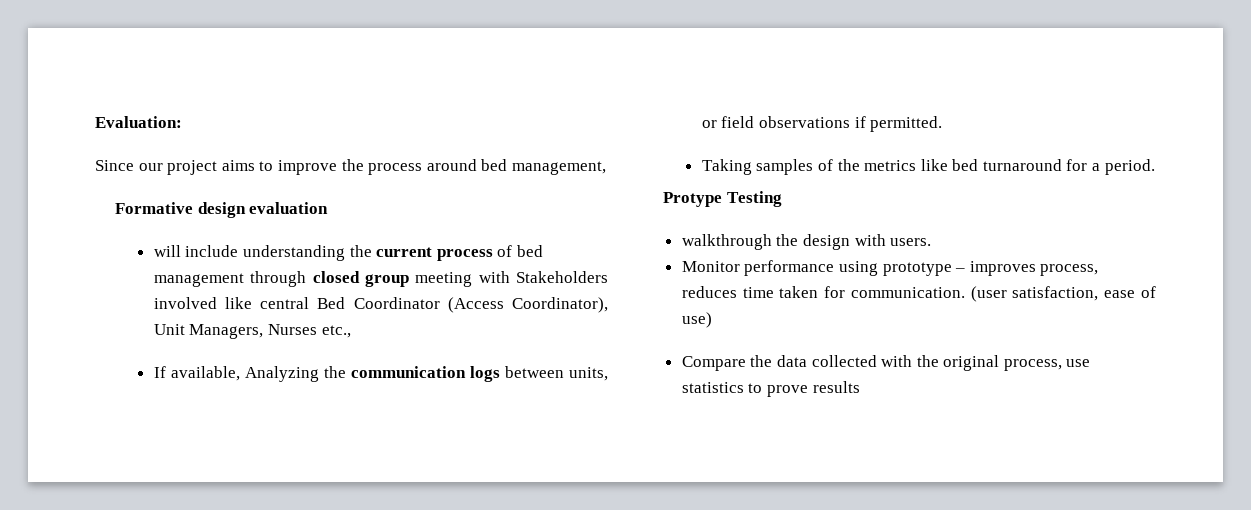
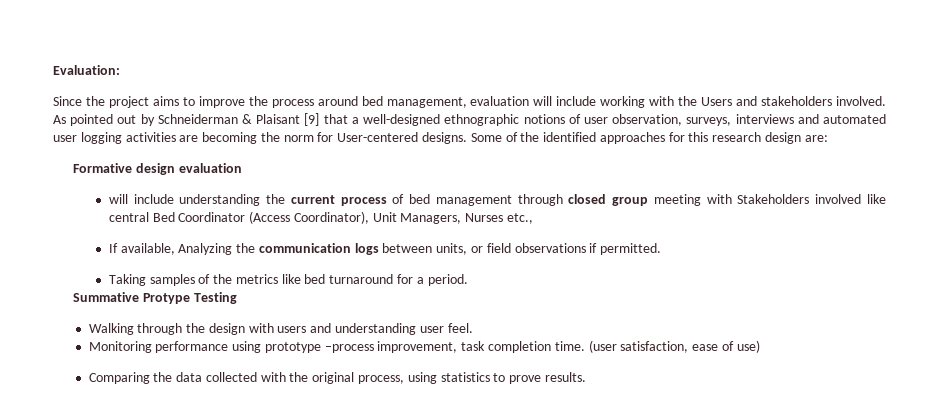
[138,163,163,171] our -> [85,96,105,106] the
(606, 168) none -> [470,96,887,108] [53,113,886,126] [53,132,828,144] evaluation will include working with the Users and stakeholders involved. As pointed out by Schneiderman & Plaisant [9] that a well-designed ethnographic notions of user observation, surveys, interviews and automated user logging activities are becoming the norm for User-centered designs. Some of the identified approaches for this research design are:
(1155, 167) none -> [73,292,140,302] Summative
[681,234,772,250] walkthrough -> [88,323,183,335] Walking through
[890,238,932,246] [681,260,1099,276] [681,286,965,298] users. // Monitor performance using prototype – improves process, reduces time taken for communication. -> [277,323,473,335] [88,341,585,353] users and understanding user feel. // Monitoring performance using prototype –process improvement, task completion time.
[681,356,746,371] Compare -> [88,372,150,384] Comparing
[1066,359,1091,367] use -> [407,372,437,384] using
[812,381,860,393] results -> [544,372,586,382] results.

